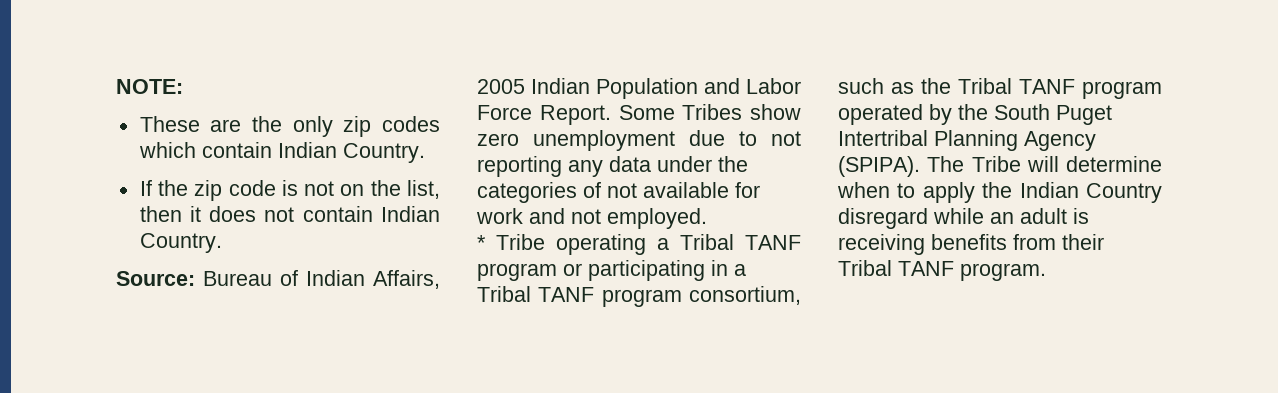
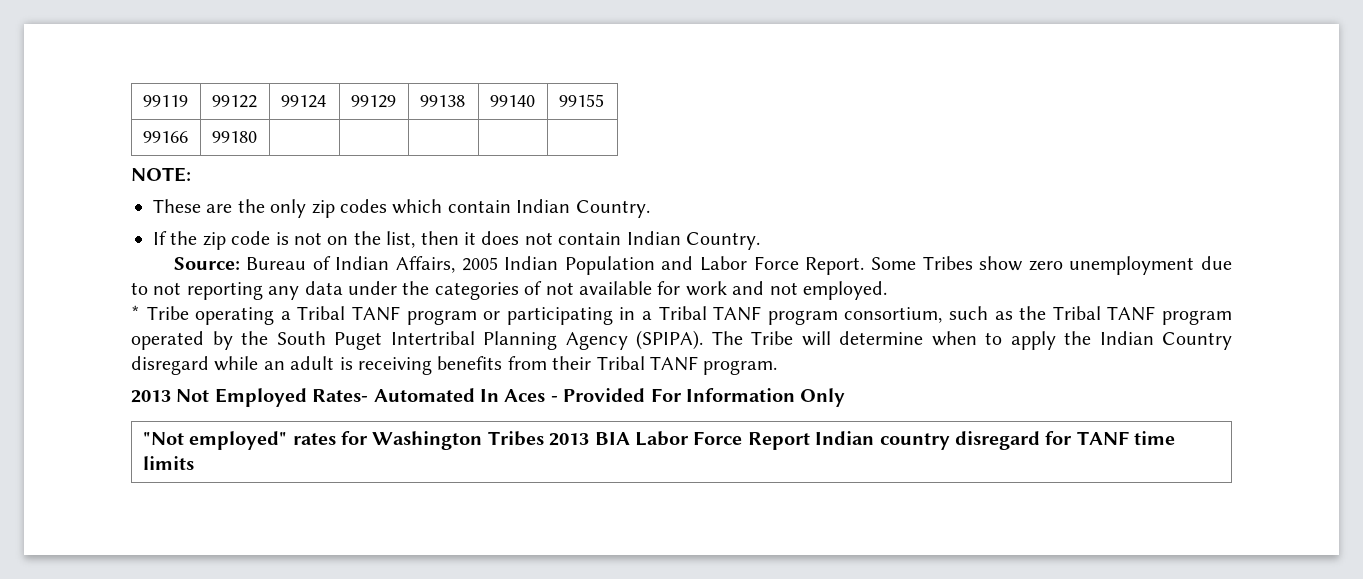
(116, 86) none -> [142,95,188,107] [211,95,257,108] [280,95,326,108] [350,95,396,108] [419,95,465,107] [489,95,535,107] [558,94,604,107] [142,131,188,143] [211,131,257,143] 99119 | 99122 | 99124 | 99129 | 99138 | 99140 | 99155 // 99166 | 99180 | | | | | //
(1046, 272) none -> [131,388,846,407] [142,431,1176,450] [142,456,194,470] // 2013 Not Employed Rates- Automated In Aces - Provided For Information Only // "Not employed" rates for Washington Tribes 2013 BIA Labor Force Report Indian country disregard for TANF time limits

